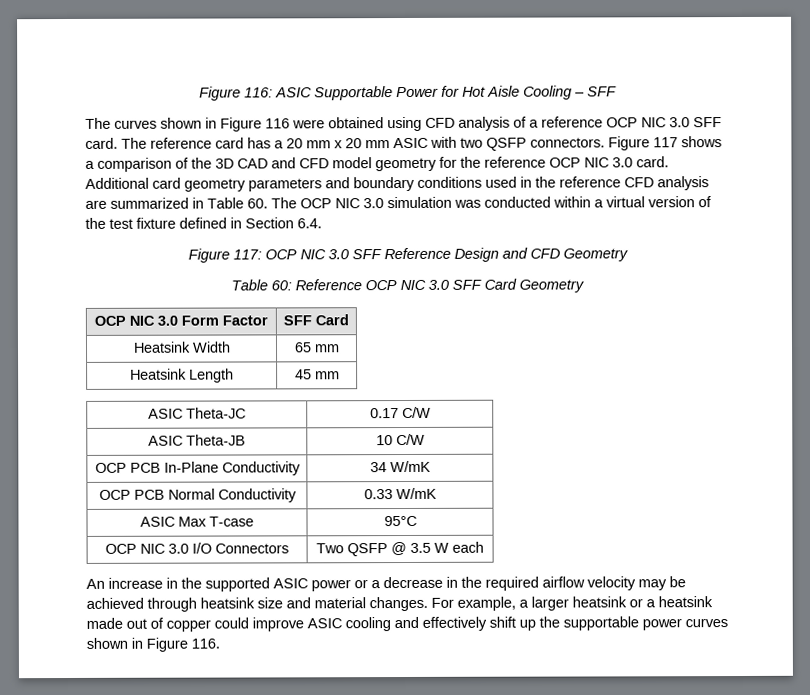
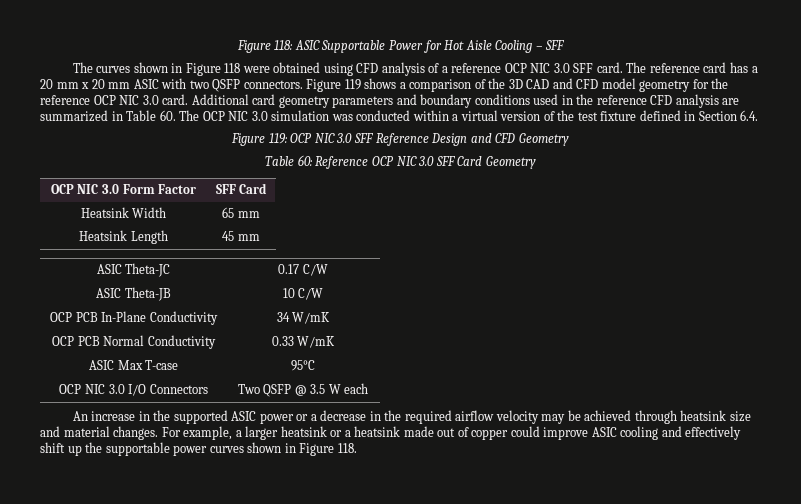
[198,86,273,101] Figure 116: -> [236,40,294,53] Figure 118:
[265,118,290,129] 116 -> [224,63,241,73] 118
[653,137,678,148] 117 -> [344,79,361,90] 119
[232,249,262,260] 117: -> [268,133,288,144] 119:
[191,638,220,649] 116. -> [337,443,357,453] 118.

